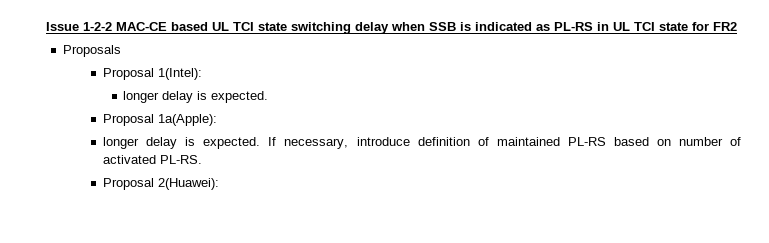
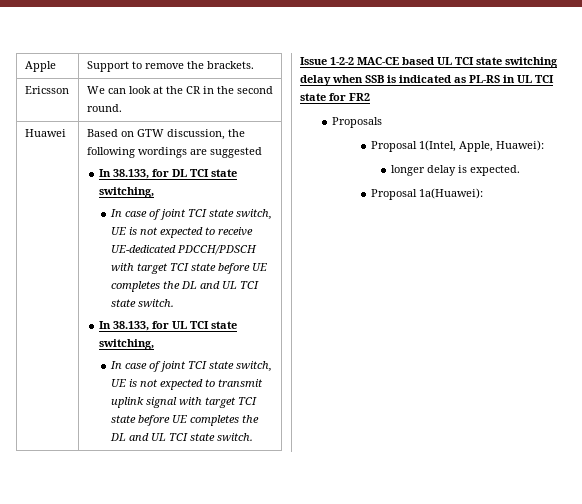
(46, 26) none -> [24,61,56,72] [86,61,254,72] [24,86,69,94] [86,86,273,94] [86,104,122,112] [24,129,66,137] [86,129,245,140] [86,147,262,158] [98,169,237,179] [98,187,154,198] [109,209,272,220] [110,227,253,238] [110,245,257,255] [110,263,267,274] [110,281,259,292] [110,299,174,307] [98,321,237,331] [98,339,154,350] [109,361,272,372] [110,379,263,390] [110,397,257,408] [110,415,259,426] [109,433,253,441] Apple | Support to remove the brackets. // Ericsson | We can look at the CR in the second round. // Huawei | Based on GTW discussion, the following wordings are suggested // In 38.133, for DL TCI state switching, // In case of joint TCI state switch, UE is not expected to receive UE-dedicated PDCCH/PDSCH with target TCI state before UE completes the DL and UL TCI state switch. // In 38.133, for UL TCI state switching, // In case of joint TCI state switch, UE is not expected to transmit uplink signal with target TCI state before UE completes the DL and UL TCI state switch. //
[158,68,203,80] 1(Intel): -> [419,140,545,152] 1(Intel, Apple, Huawei):
[158,114,218,126] [103,137,741,149] [103,155,203,164] [103,178,220,190] 1a(Apple): // longer delay is expected. If necessary, introduce definition of maintained PL-RS based on number of activated PL-RS. // Proposal 2(Huawei): -> [419,188,484,199] 1a(Huawei):

